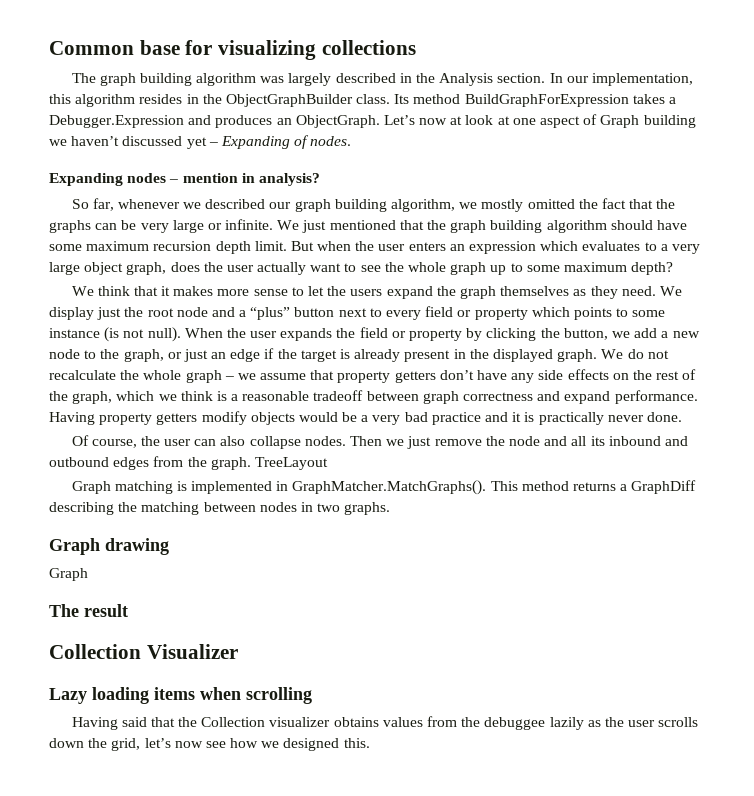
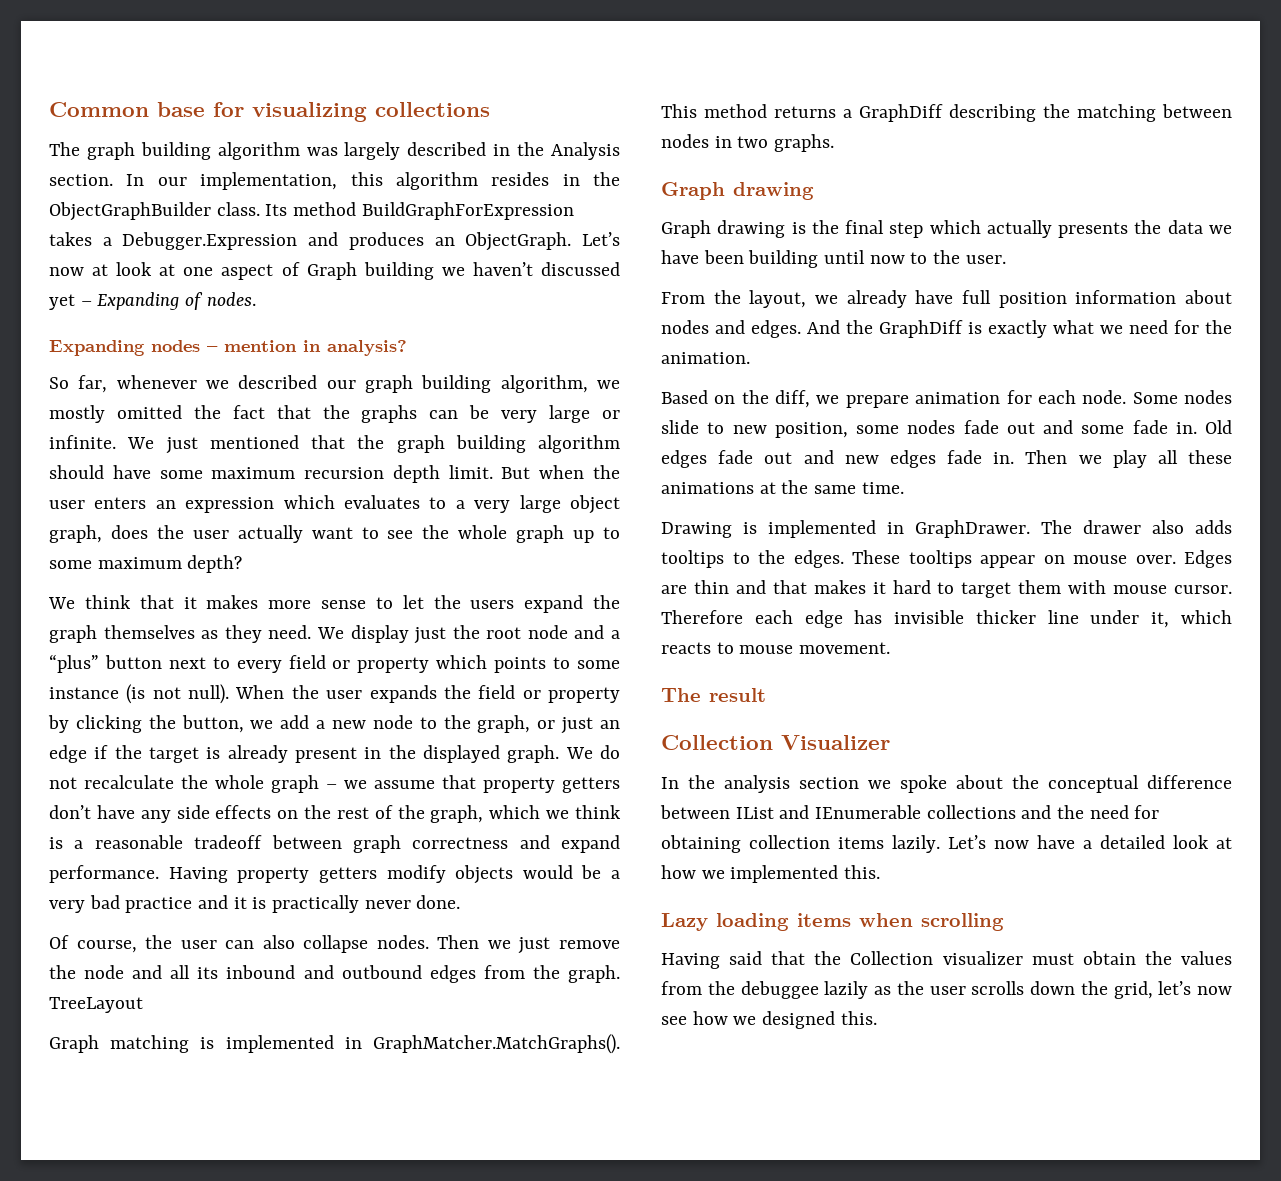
[49,604,128,617] [49,644,238,659] // The result // Collection Visualizer -> [717,220,1232,238] [661,250,1006,268] [661,290,1232,308] [661,320,1232,338] [661,352,750,364] [661,390,1232,408] [661,420,1232,438] [661,450,1232,468] [661,480,904,494] [661,520,1232,538] [661,550,1232,568] [661,580,1232,598] [661,610,1232,628] [661,642,891,654] [661,688,766,702] [661,735,890,750] [661,775,1232,793] [660,805,1160,819] [661,835,1232,853] [661,865,881,883] drawing is the final step which actually presents the data we have been building until now to the user. // From the layout, we already have full position information about nodes and edges. And the GraphDiff is exactly what we need for the animation. // Based on the diff, we prepare animation for each node. Some nodes slide to new position, some nodes fade out and some fade in. Old edges fade out and new edges fade in. Then we play all these animations at the same time. // Drawing is implemented in GraphDrawer. The drawer also adds tooltips to the edges. These tooltips appear on mouse over. Edges are thin and that makes it hard to target them with mouse cursor. Therefore each edge has invisible thicker line under it, which reacts to mouse movement. // The result // Collection Visualizer // In the analysis section we spoke about the conceptual difference between IList and IEnumerable collections and the need for obtaining collection items lazily. Let’s now have a detailed look at how we implemented this.
[333,717,379,727] obtains -> [1031,951,1172,965] must obtain the

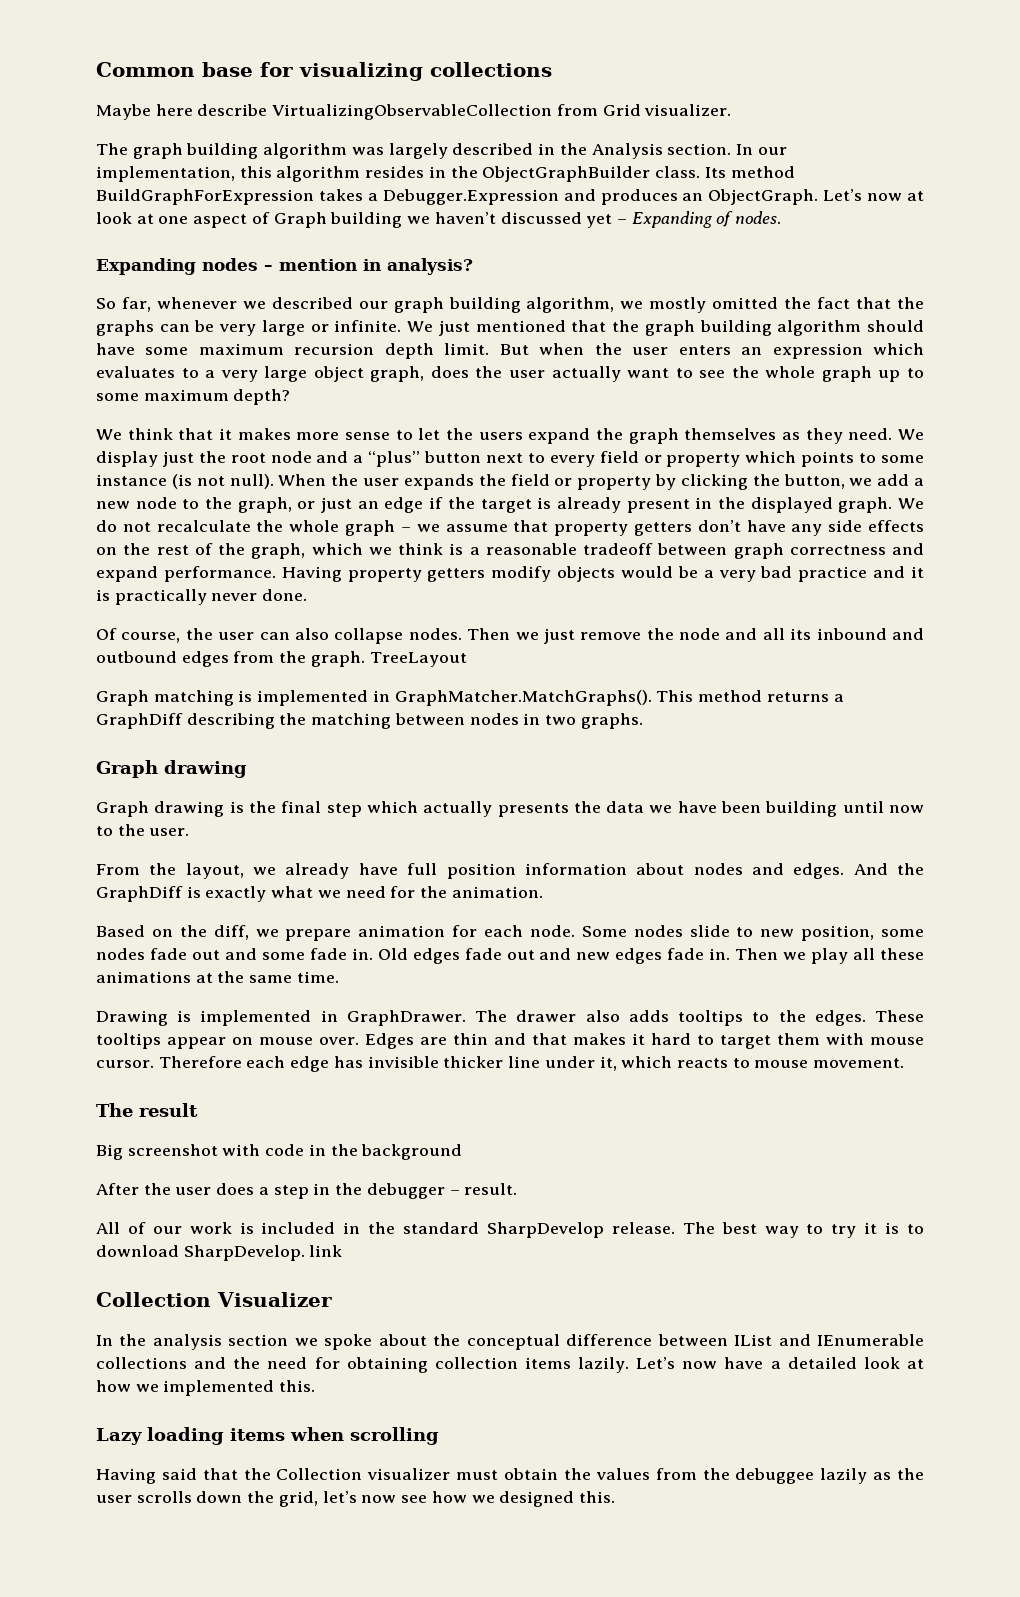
(490, 109) none -> [96,104,732,120] // Maybe here describe VirtualizingObservableCollection from Grid visualizer.
(766, 695) none -> [96,1144,463,1160] [96,1183,518,1199] [96,1222,925,1238] [96,1245,343,1261] // Big screenshot with code in the background // After the user does a step in the debugger – result. // All of our work is included in the standard SharpDevelop release. The best way to try it is to download SharpDevelop. link

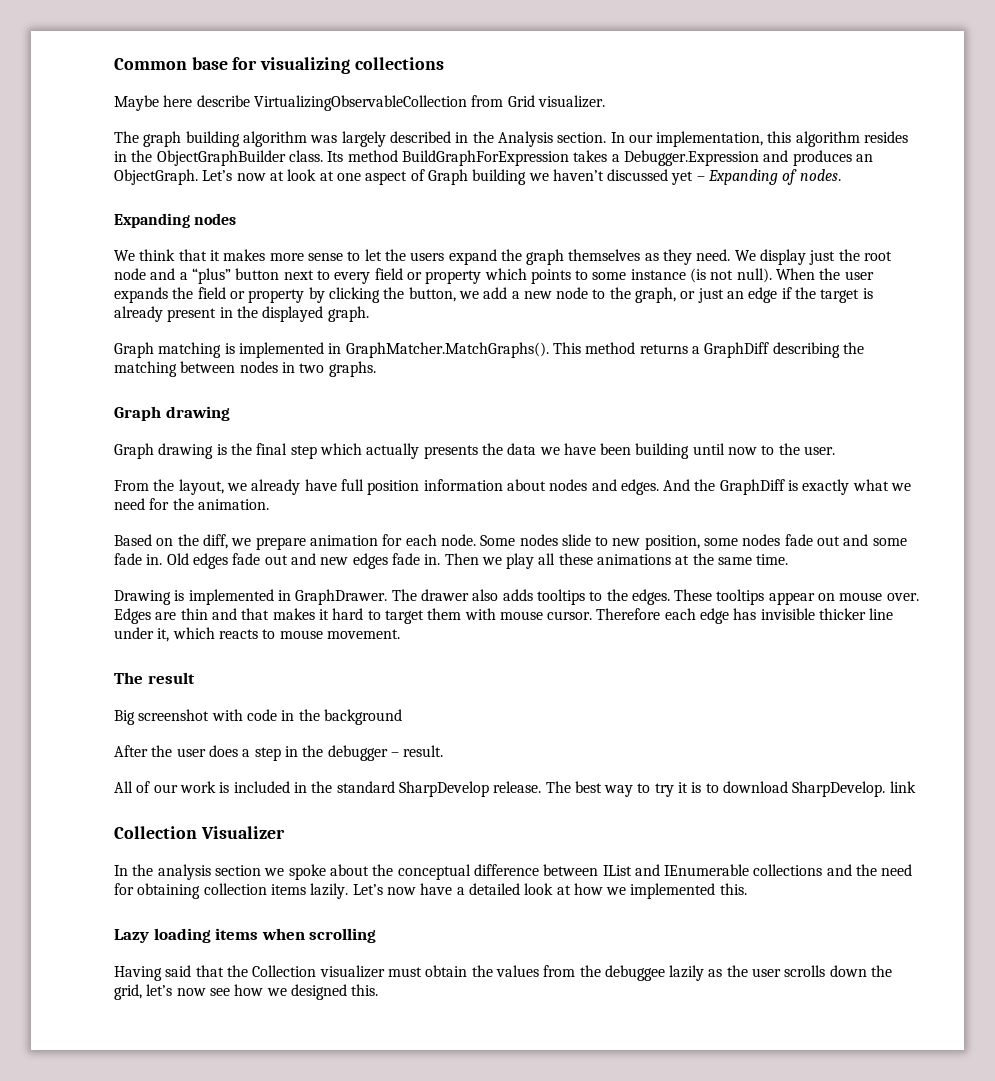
[264,258,473,275] [96,297,924,313] [96,320,925,336] [96,343,924,359] [96,366,924,382] [96,389,291,405] – mention in analysis? // So far, whenever we described our graph building algorithm, we mostly omitted the fact that the graphs can be very large or infinite. We just mentioned that the graph building algorithm should have some maximum recursion depth limit. But when the user enters an expression which evaluates to a very large object graph, does the user actually want to see the whole graph up to some maximum depth? -> (237, 219) none
[898,498,925,509] [96,520,924,536] [96,543,924,559] [96,566,925,582] [96,589,308,605] [96,628,925,644] [96,651,467,667] We do not recalculate the whole graph – we assume that property getters don’t have any side effects on the rest of the graph, which we think is a reasonable tradeoff between graph correctness and expand performance. Having property getters modify objects would be a very bad practice and it is practically never done. // Of course, the user can also collapse nodes. Then we just remove the node and all its inbound and outbound edges from the graph. TreeLayout -> (369, 314) none

